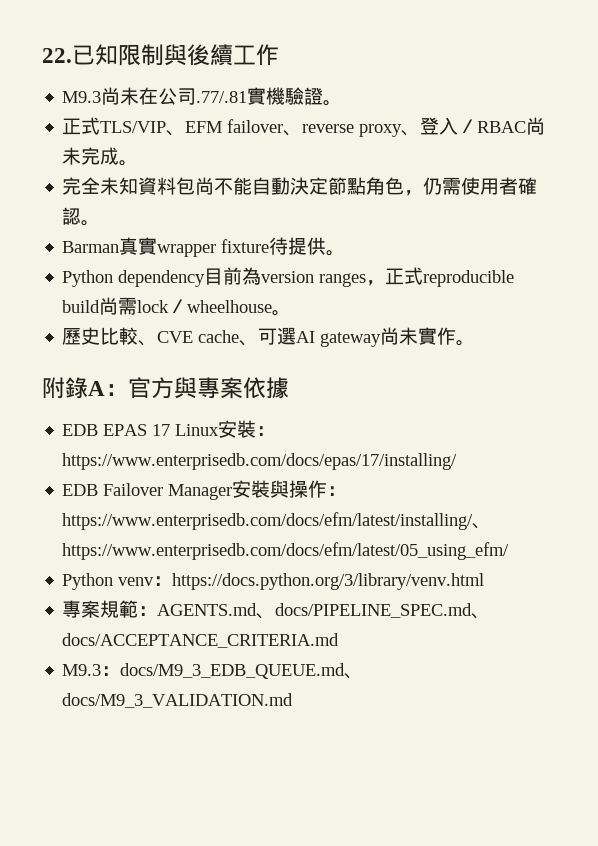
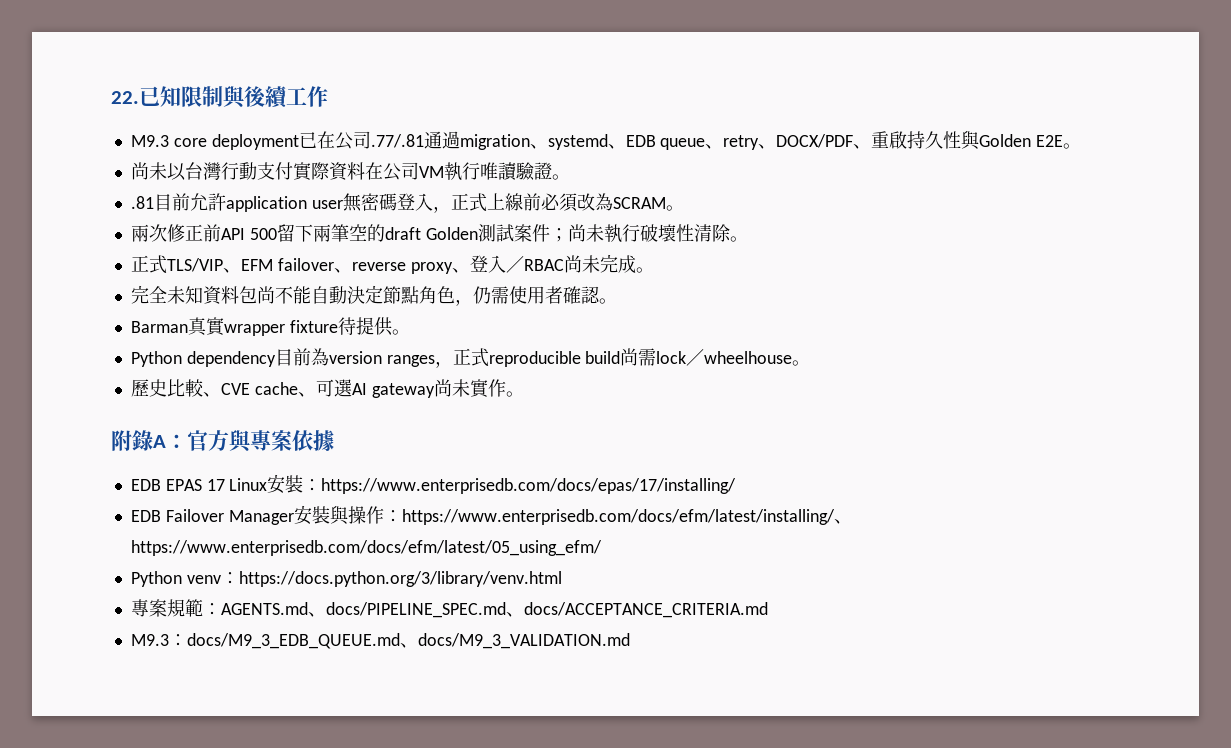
[101,87,324,105] 尚未在公司.77/.81實機驗證 -> [173,130,1082,150] [130,162,570,181] [130,193,684,213] [130,224,731,242] core deployment已在公司.77/.81通過migration、systemd、EDB queue、retry、DOCX/PDF、重啟持久性與Golden E2E。 // 尚未以台灣行動支付實際資料在公司VM執行唯讀驗證。 // .81目前允許application user無密碼登入，正式上線前必須改為SCRAM。 // 兩次修正前API 500留下兩筆空的draft Golden測試案件；尚未執行破壞性清除

